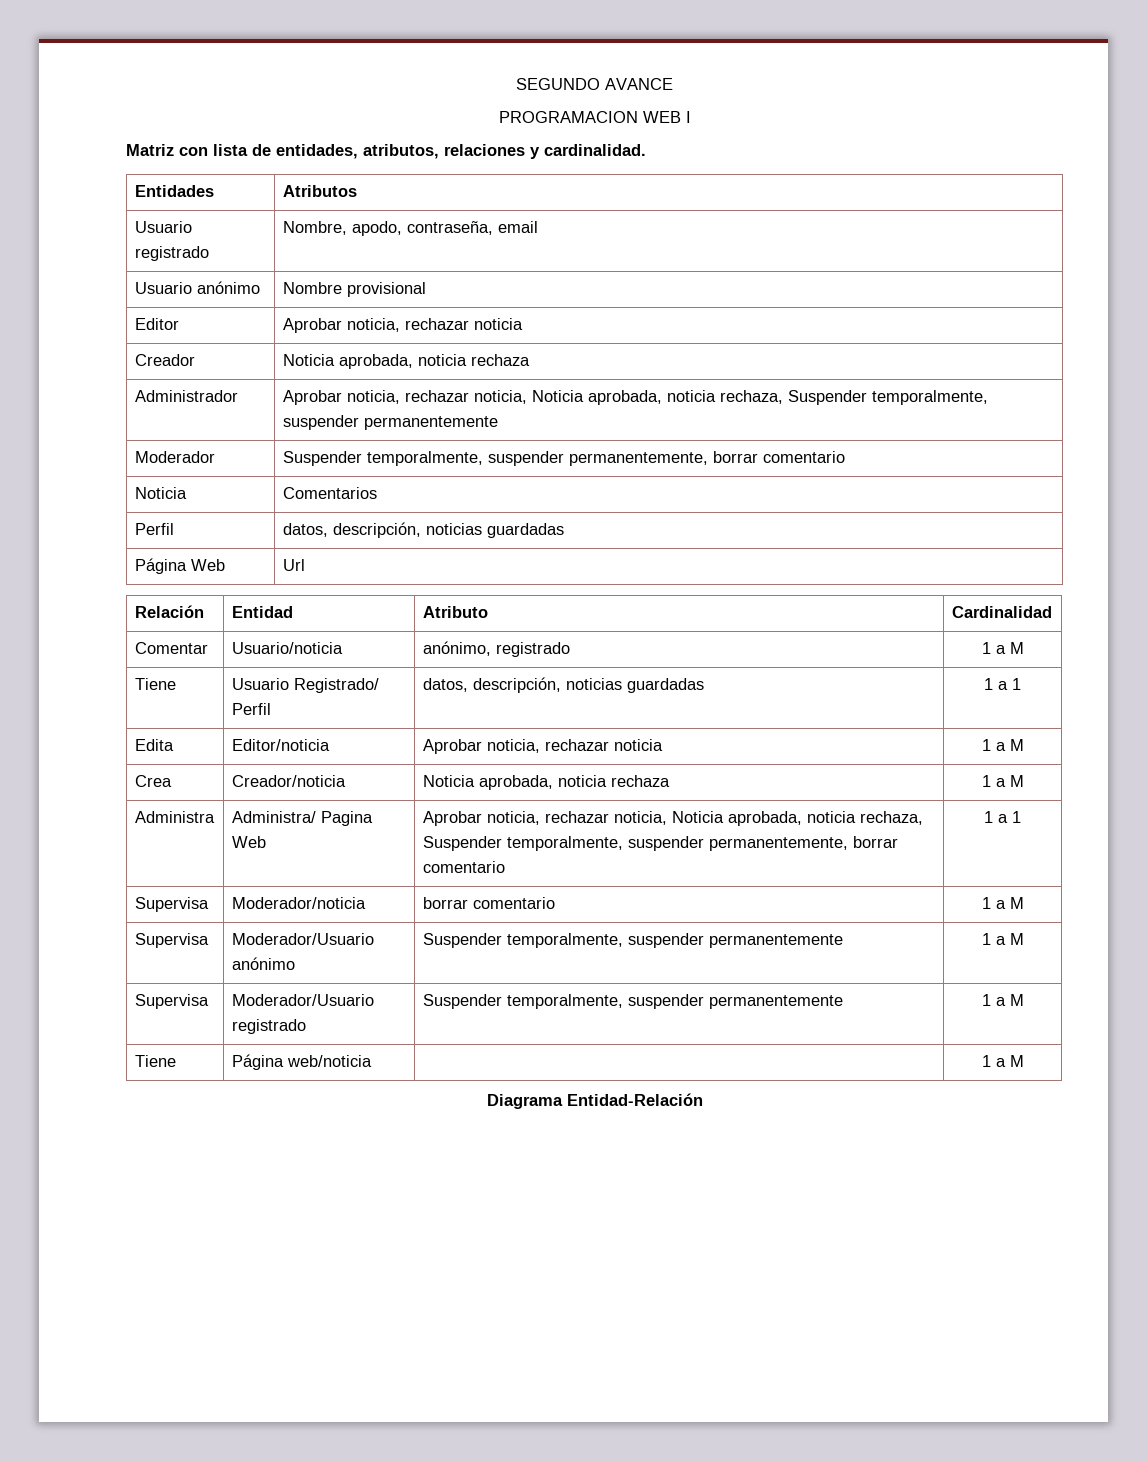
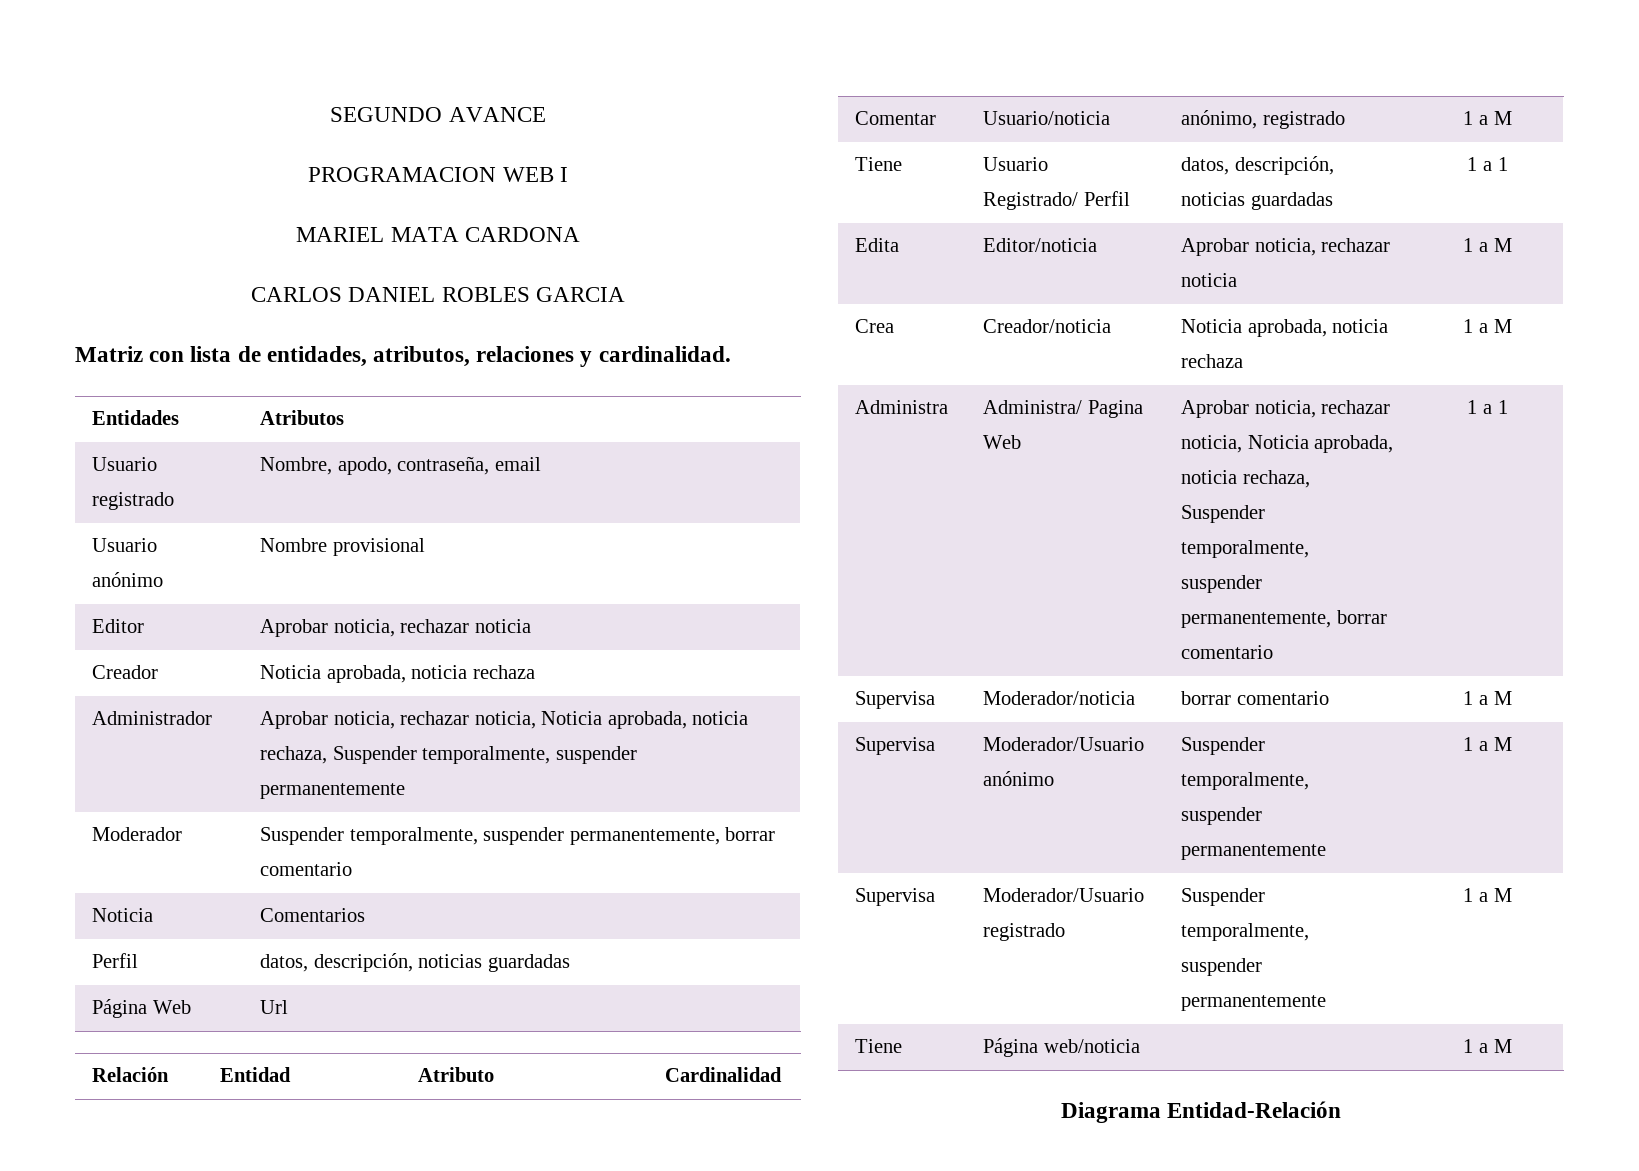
(691, 117) none -> [296,227,580,242] [251,287,625,302] // MARIEL MATA CARDONA // CARLOS DANIEL ROBLES GARCIA

